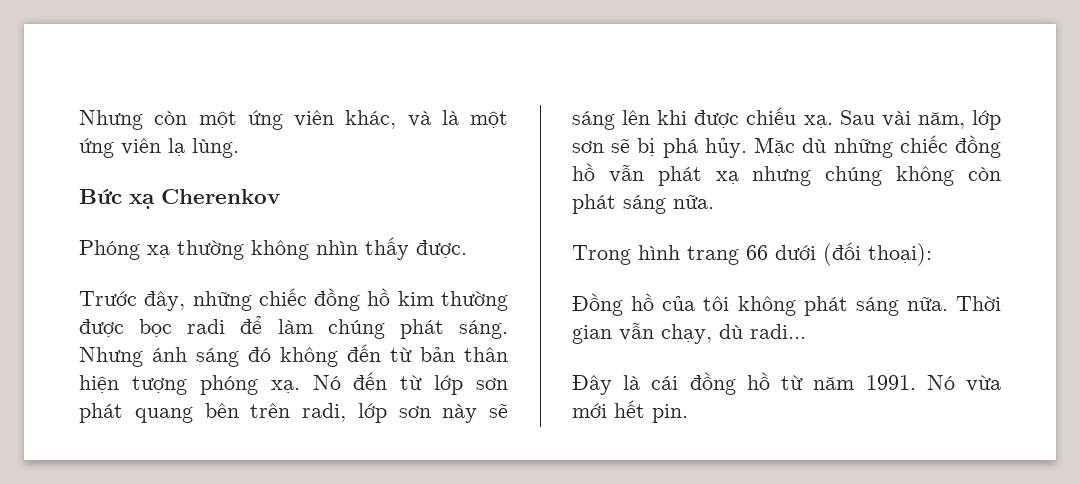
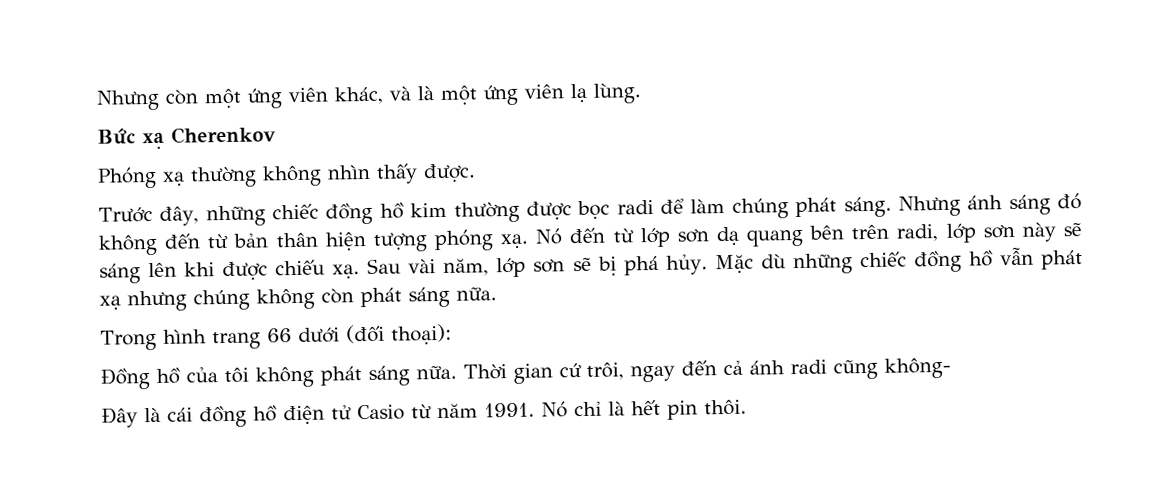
[79,403,123,423] phát -> [715,226,740,247] dạ
[619,322,806,344] vẫn chạy, dù radi... -> [559,356,951,383] cứ trôi, ngay đến cả ánh radi cũng không-
(770, 381) none -> [283,404,405,426] điện tử Casio
[966,375,1001,392] [572,400,688,423] vừa mới hết pin. -> [574,398,747,420] chỉ là hết pin thôi.

